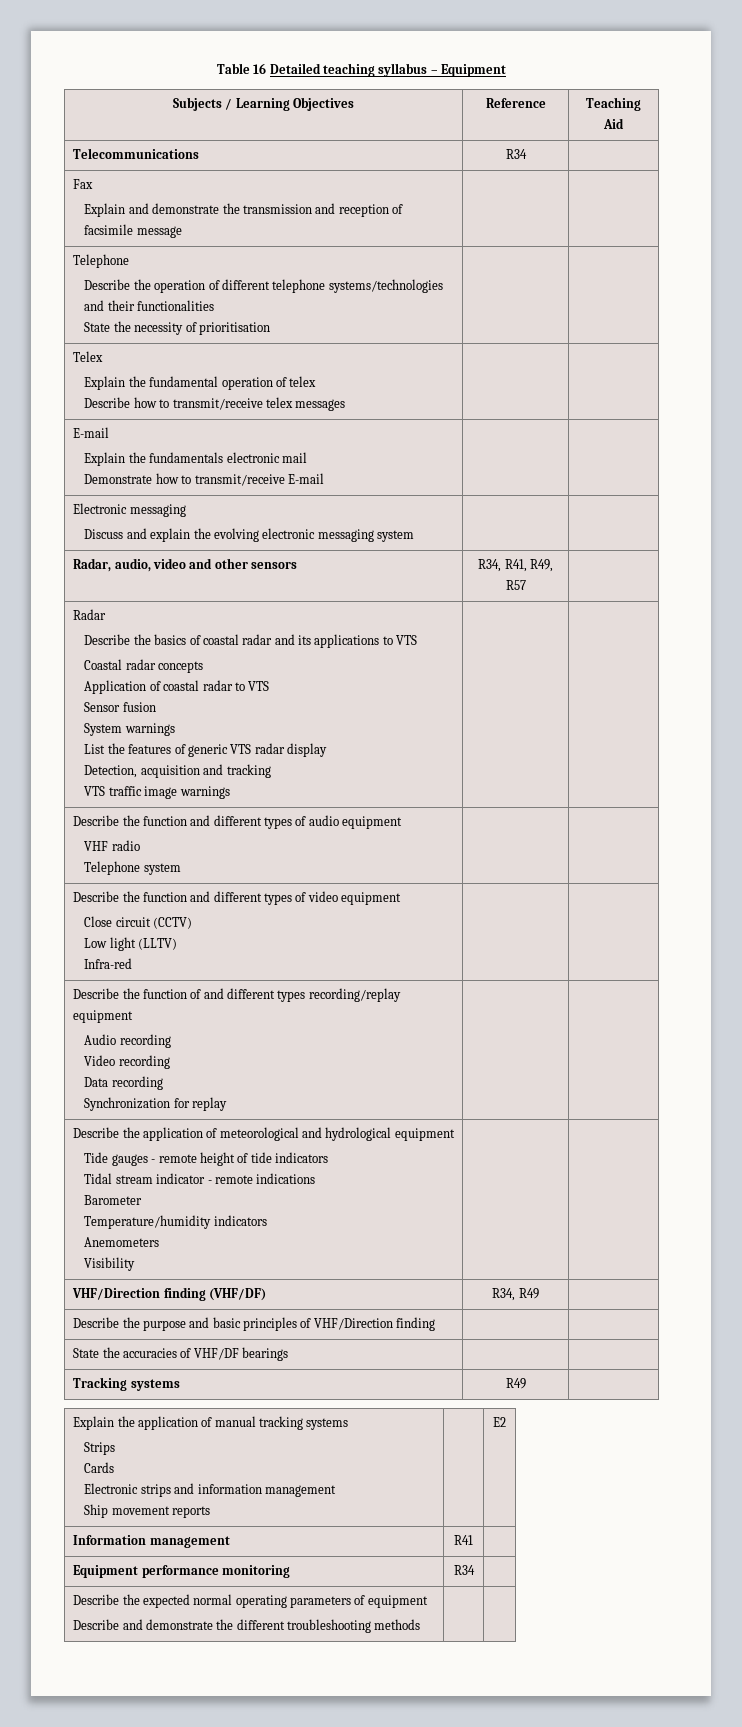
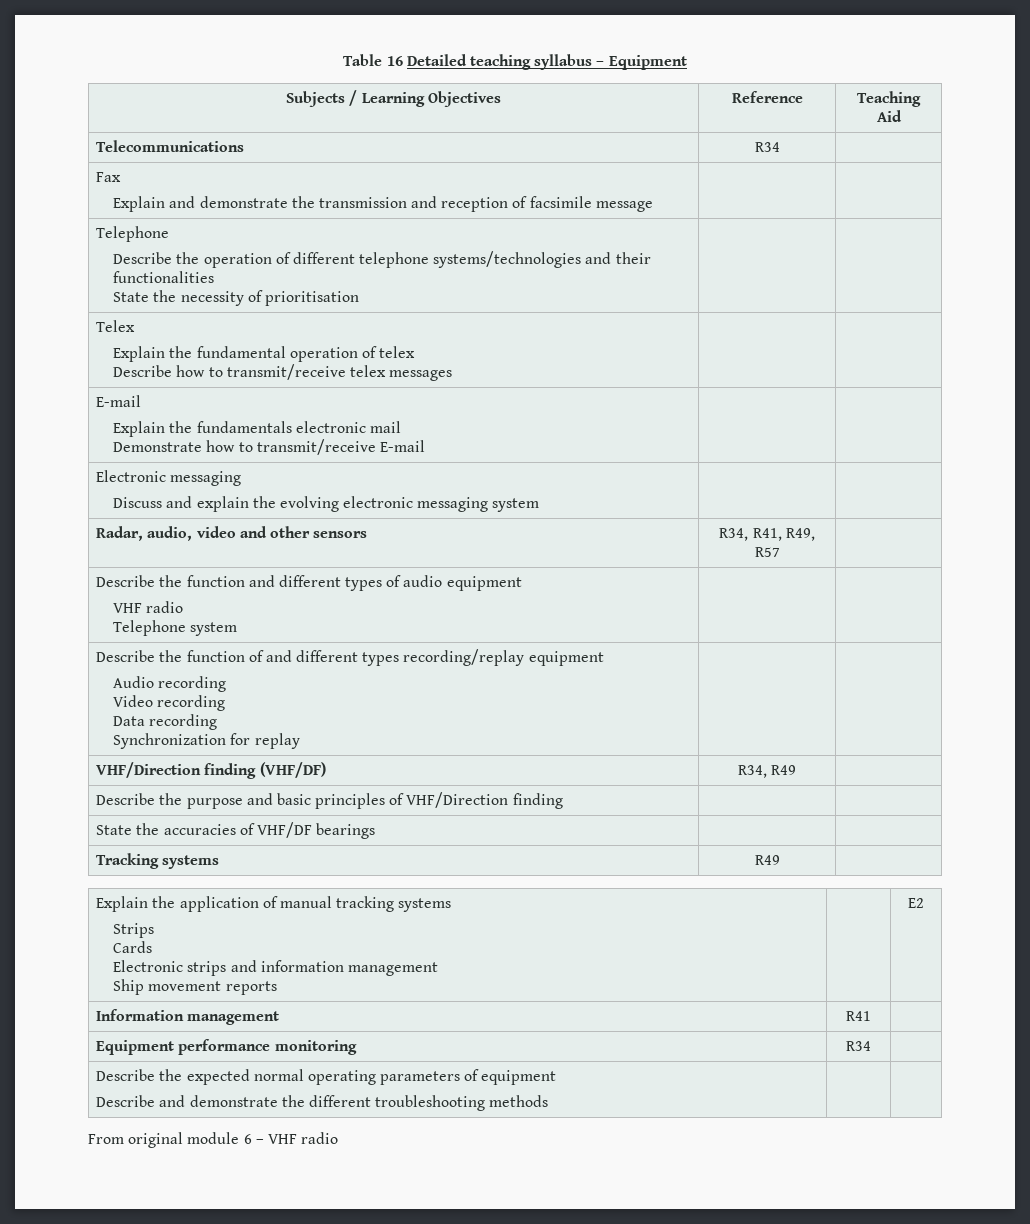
[73,609,107,620] [84,634,418,648] [84,659,204,673] [84,680,270,694] [84,702,156,712] [84,723,175,736] [84,743,328,757] [84,764,271,778] [84,786,230,799] // Radar // Describe the basics of coastal radar and its applications to VTS // Coastal radar concepts // Application of coastal radar to VTS // Sensor fusion // System warnings // List the features of generic VTS radar display // Detection, acquisition and tracking // VTS traffic image warnings | | -> (780, 552) none
[73,891,402,905] [84,916,193,929] [84,937,178,951] [84,958,133,969] // Describe the function and different types of video equipment // Close circuit (CCTV) // Low light (LLTV) // Infra-red | | -> (238, 629) none
[73,1127,455,1141] [84,1152,329,1166] [84,1173,316,1184] [84,1195,143,1205] [84,1215,267,1229] [84,1237,160,1247] [84,1257,136,1271] // Describe the application of meteorological and hydrological equipment // Tide gauges - remote height of tide indicators // Tidal stream indicator - remote indications // Barometer // Temperature/humidity indicators // Anemometers // Visibility | | -> (300, 741) none
(421, 1624) none -> [88,1132,339,1148] // From original module 6 – VHF radio

